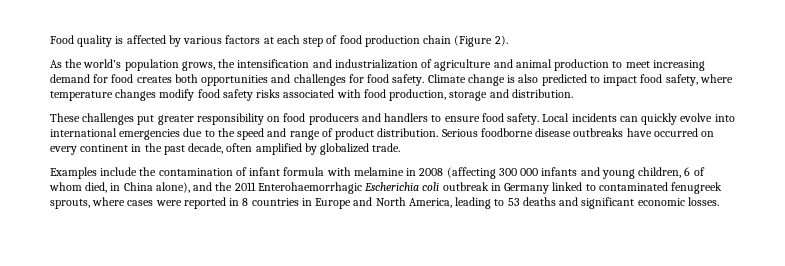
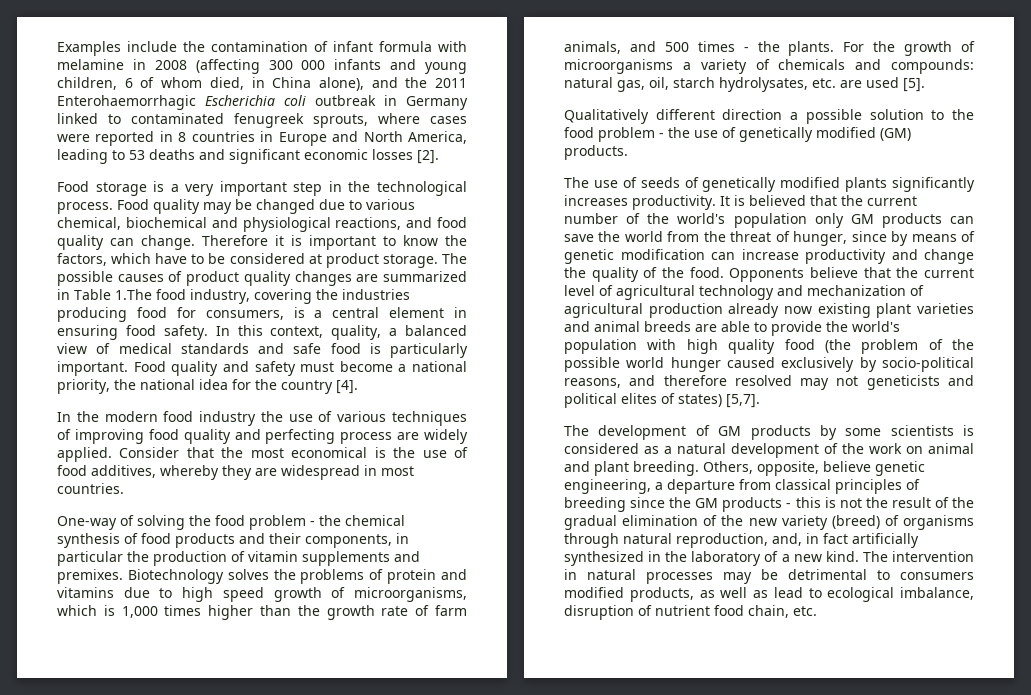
[50,35,508,47] [50,59,705,71] [50,74,733,86] [50,89,573,101] [50,113,735,125] [50,128,715,140] [50,143,401,155] Food quality is affected by various factors at each step of food production chain (Figure 2). // As the world’s population grows, the intensification and industrialization of agriculture and animal production to meet increasing demand for food creates both opportunities and challenges for food safety. Climate change is also predicted to impact food safety, where temperature changes modify food safety risks associated with food production, storage and distribution. // These challenges put greater responsibility on food producers and handlers to ensure food safety. Local incidents can quickly evolve into international emergencies due to the speed and range of product distribution. Serious foodborne disease outbreaks have occurred on every continent in the past decade, often amplified by globalized trade. // -> (57, 48) none
[687,197,719,206] losses. -> [372,149,439,164] [57,181,467,196] [57,199,415,214] [57,217,467,232] [57,235,467,250] [57,253,467,268] [57,271,467,286] [57,289,410,304] [57,307,467,322] [57,325,467,340] [57,343,468,358] [57,361,467,376] [57,379,358,394] [57,411,467,426] [57,429,468,444] [57,447,469,462] [57,465,414,480] [57,483,124,494] [57,515,405,530] [57,533,409,548] [57,551,420,566] [57,569,467,584] [57,587,468,602] [57,605,468,620] [564,41,975,56] [564,59,974,74] [564,77,925,92] [564,109,974,124] [564,127,911,142] [564,145,628,160] [564,177,975,192] [564,195,917,210] [564,213,974,228] [564,231,975,246] [564,249,974,264] [564,267,974,282] [564,285,924,300] [564,303,974,318] [564,321,900,336] [564,339,974,354] [564,357,974,372] [564,375,974,390] [564,393,760,408] [564,425,974,440] [564,443,974,458] [564,461,925,476] [564,479,920,494] [564,497,974,512] [564,515,974,530] [564,533,919,548] [564,551,974,566] [564,569,974,584] [564,587,974,602] [564,605,817,620] losses [2]. // Food storage is a very important step in the technological process. Food quality may be changed due to various chemical, biochemical and physiological reactions, and food quality can change. Therefore it is important to know the factors, which have to be considered at product storage. The possible causes of product quality changes are summarized in Table 1.The food industry, covering the industries producing food for consumers, is a central element in ensuring food safety. In this context, quality, a balanced view of medical standards and safe food is particularly important. Food quality and safety must become a national priority, the national idea for the country [4]. // In the modern food industry the use of various techniques of improving food quality and perfecting process are widely applied. Consider that the most economical is the use of food additives, whereby they are widespread in most countries. // One-way of solving the food problem - the chemical synthesis of food products and their components, in particular the production of vitamin supplements and premixes. Biotechnology solves the problems of protein and vitamins due to high speed growth of microorganisms, which is 1,000 times higher than the growth rate of farm animals, and 500 times - the plants. For the growth of microorganisms a variety of chemicals and compounds: natural gas, oil, starch hydrolysates, etc. are used [5]. // Qualitatively different direction a possible solution to the food problem - the use of genetically modified (GM) products. // The use of seeds of genetically modified plants significantly increases productivity. It is believed that the current number of the world's population only GM products can save the world from the threat of hunger, since by means of genetic modification can increase productivity and change the quality of the food. Opponents believe that the current level of agricultural technology and mechanization of agricultural production already now existing plant varieties and animal breeds are able to provide the world's population with high quality food (the problem of the possible world hunger caused exclusively by socio-political reasons, and therefore resolved may not geneticists and political elites of states) [5,7]. // The development of GM products by some scientists is considered as a natural development of the work on animal and plant breeding. Others, opposite, believe genetic engineering, a departure from classical principles of breeding since the GM products - this is not the result of the gradual elimination of the new variety (breed) of organisms through natural reproduction, and, in fact artificially synthesized in the laboratory of a new kind. The intervention in natural processes may be detrimental to consumers modified products, as well as lead to ecological imbalance, disruption of nutrient food chain, etc.

